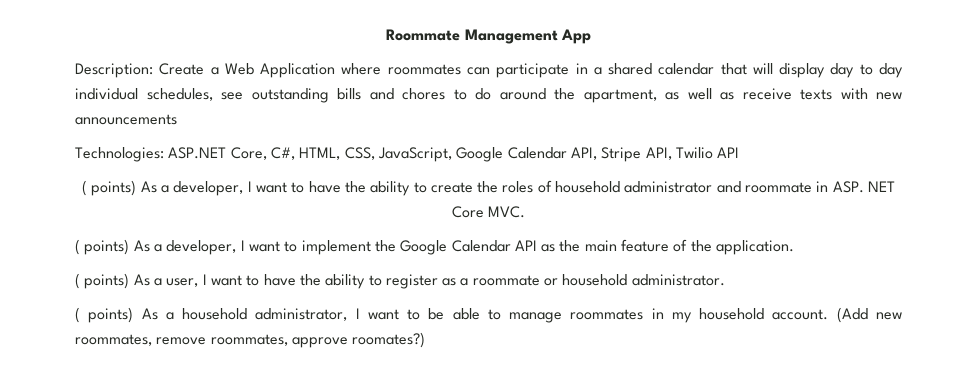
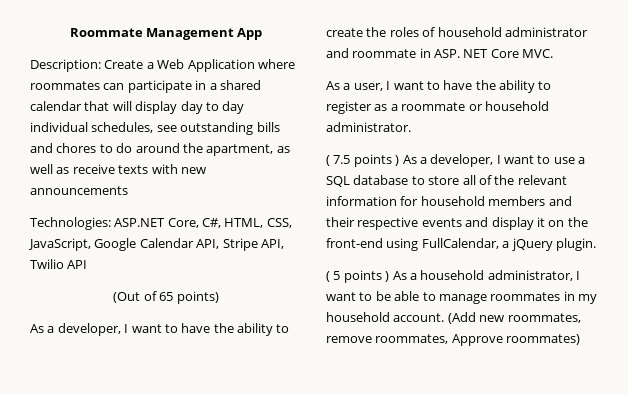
[81,180,137,196] ( points) -> [113,291,219,304] (Out of 65 points) //
[75,239,795,255] [75,273,130,289] ( points) As a developer, I want to implement the Google Calendar API as the main feature of the application. // ( points) -> (554, 53) none
[88,307,134,323] points) -> [333,154,586,167] [326,175,567,187] [326,196,572,206] [326,217,588,230] [326,238,596,251] [326,270,390,283] 7.5 points ) As a developer, I want to use a SQL database to store all of the relevant information for household members and their respective events and display it on the front-end using FullCalendar, a jQuery plugin. // ( 5 points )
[291,332,426,348] approve roomates?) -> [451,334,581,346] Approve roommates)

